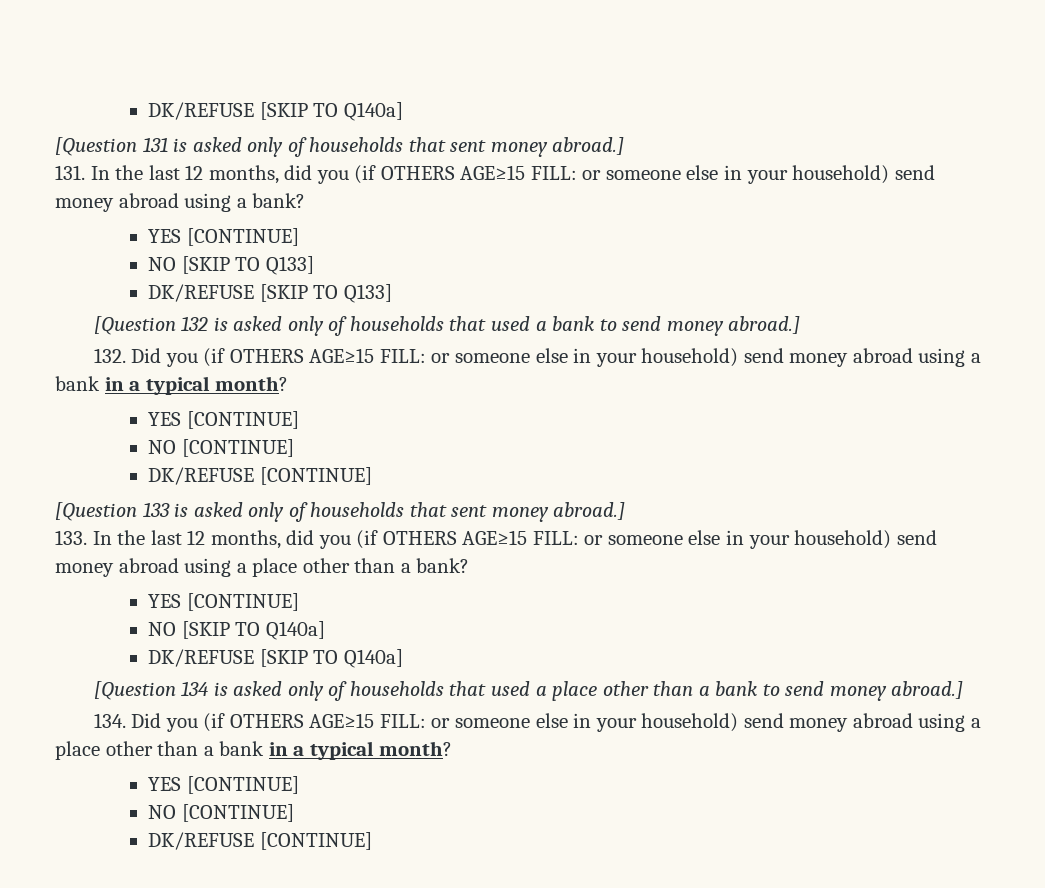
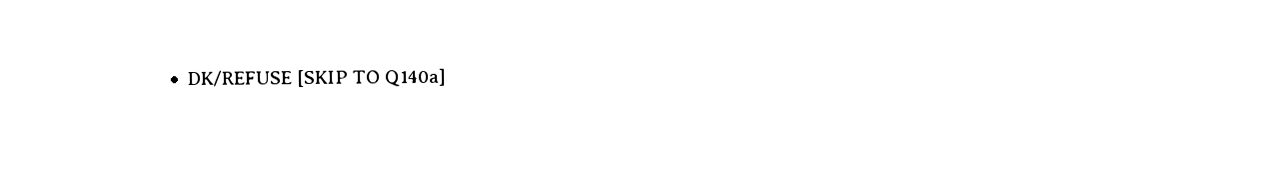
[148,102,403,121] [55,137,625,157] [55,165,935,184] [55,193,306,212] [148,228,299,246] [148,256,314,275] [148,284,392,303] [93,316,801,336] [93,348,981,367] [55,376,289,395] [148,411,299,429] [148,439,294,457] [148,467,372,485] [55,502,626,522] [55,530,937,549] [55,558,470,577] [148,593,299,611] [148,621,325,640] [148,649,403,668] [93,681,964,701] [93,713,981,732] [55,741,453,760] [148,776,299,794] [148,804,294,822] [148,832,372,850] DK/REFUSE [SKIP TO Q140a] // [Question 131 is asked only of households that sent money abroad.] // 131. In the last 12 months, did you (if OTHERS AGE≥15 FILL: or someone else in your household) send money abroad using a bank? // YES [CONTINUE] // NO [SKIP TO Q133] // DK/REFUSE [SKIP TO Q133] // [Question 132 is asked only of households that used a bank to send money abroad.] // 132. Did you (if OTHERS AGE≥15 FILL: or someone else in your household) send money abroad using a bank in a typical month? // YES [CONTINUE] // NO [CONTINUE] // DK/REFUSE [CONTINUE] // [Question 133 is asked only of households that sent money abroad.] // 133. In the last 12 months, did you (if OTHERS AGE≥15 FILL: or someone else in your household) send money abroad using a place other than a bank? // YES [CONTINUE] // NO [SKIP TO Q140a] // DK/REFUSE [SKIP TO Q140a] // [Question 134 is asked only of households that used a place other than a bank to send money abroad.] // 134. Did you (if OTHERS AGE≥15 FILL: or someone else in your household) send money abroad using a place other than a bank in a typical month? // YES [CONTINUE] // NO [CONTINUE] // DK/REFUSE [CONTINUE] -> [187,68,447,88] DK/REFUSE [SKIP TO Q140a]

